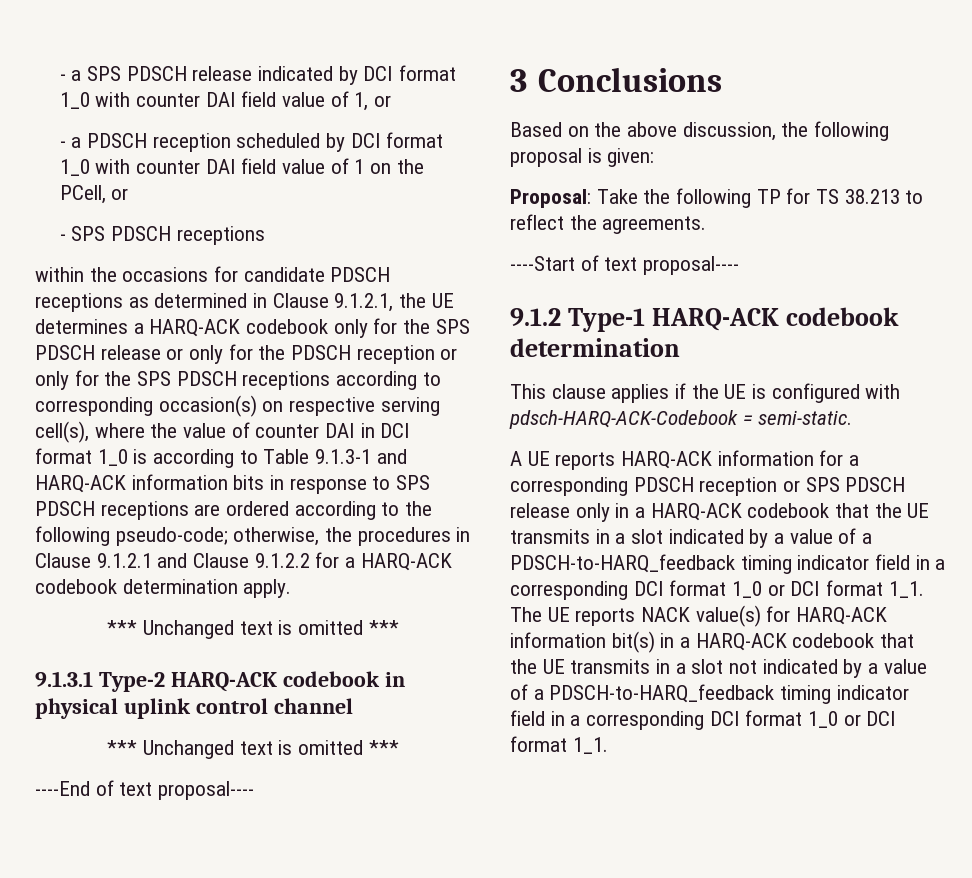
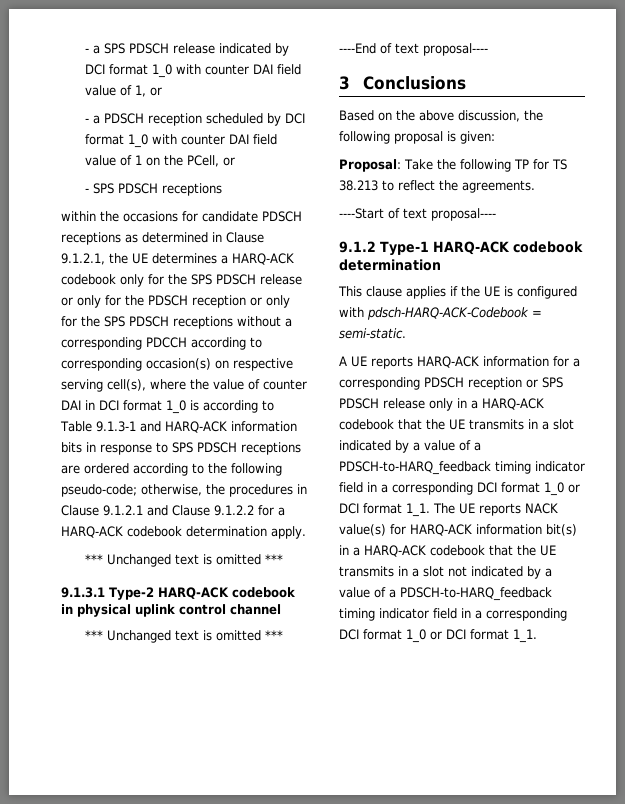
(331, 380) none -> [237,316,292,327] [61,337,187,350] without a corresponding PDCCH

